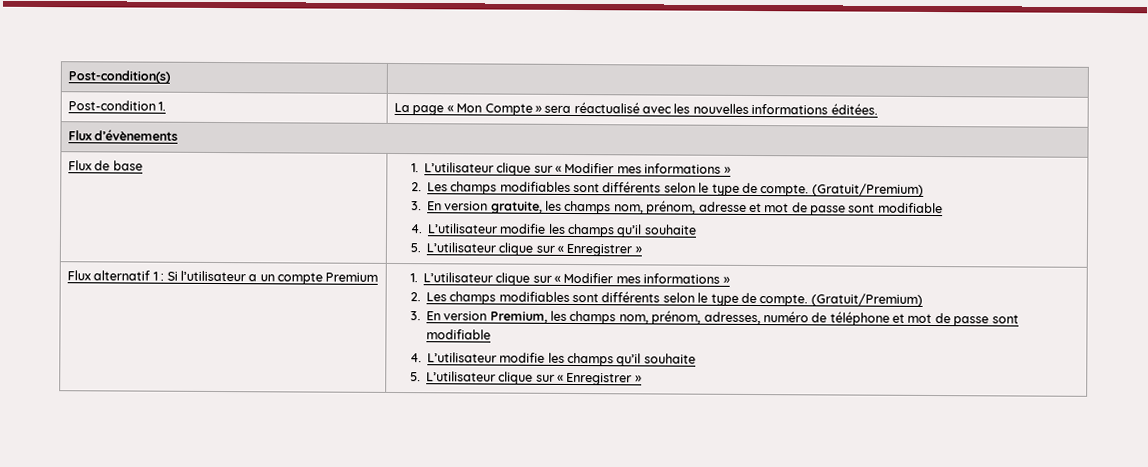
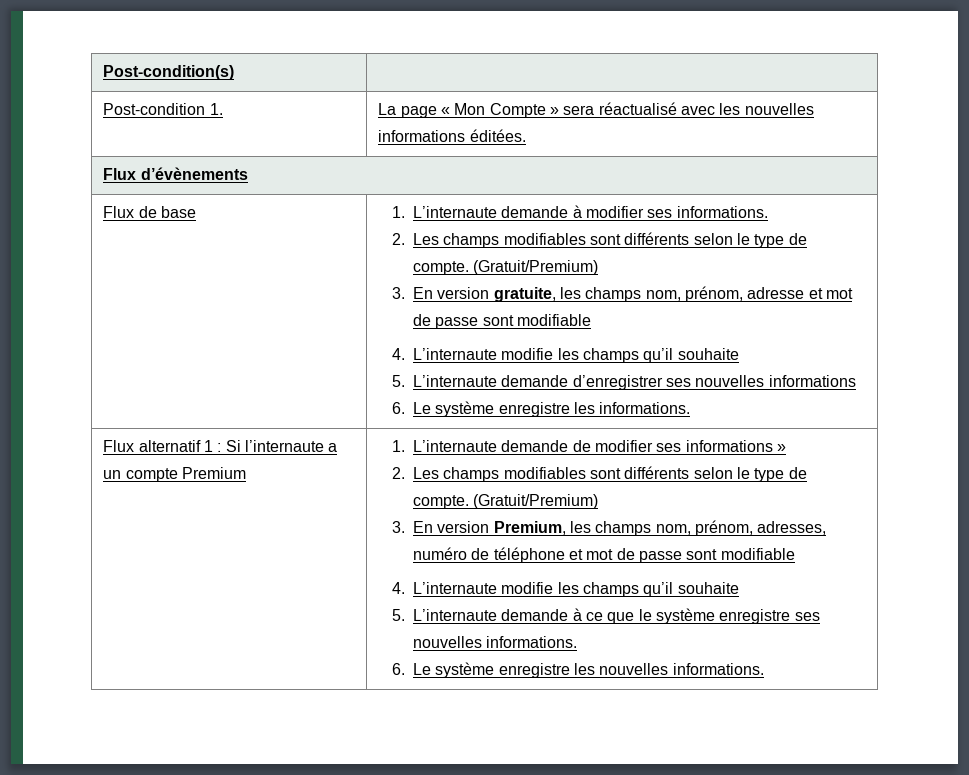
[423,162,731,176] L’utilisateur clique sur « Modifier mes informations » -> [413,205,768,218] L’internaute demande à modifier ses informations.
[426,223,697,238] [409,242,642,257] L’utilisateur modifie les champs qu’il souhaite // 5. L’utilisateur clique sur « Enregistrer » -> [413,348,739,363] [392,375,856,390] [392,401,691,417] L’internaute modifie les champs qu’il souhaite // 5. L’internaute demande d’enregistrer ses nouvelles informations // 6. Le système enregistre les informations.
[179,270,246,282] l’utilisateur -> [244,440,324,452] l’internaute
[422,272,641,286] L’utilisateur clique sur « Modifier mes -> [413,440,682,452] L’internaute demande de modifier ses
[426,352,696,367] [409,371,642,386] L’utilisateur modifie les champs qu’il souhaite // 5. L’utilisateur clique sur « Enregistrer » -> [413,582,739,597] [392,608,820,624] [413,636,578,648] [392,662,764,678] L’internaute modifie les champs qu’il souhaite // 5. L’internaute demande à ce que le système enregistre ses nouvelles informations. // 6. Le système enregistre les nouvelles informations.

